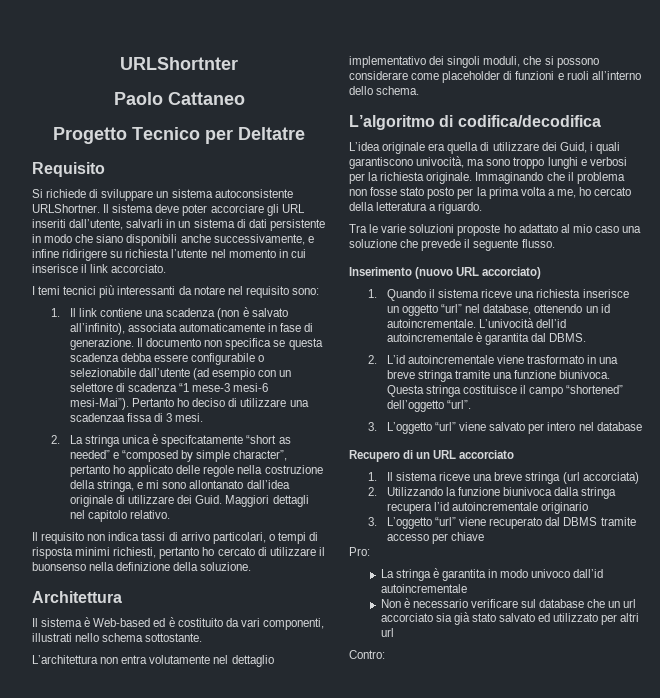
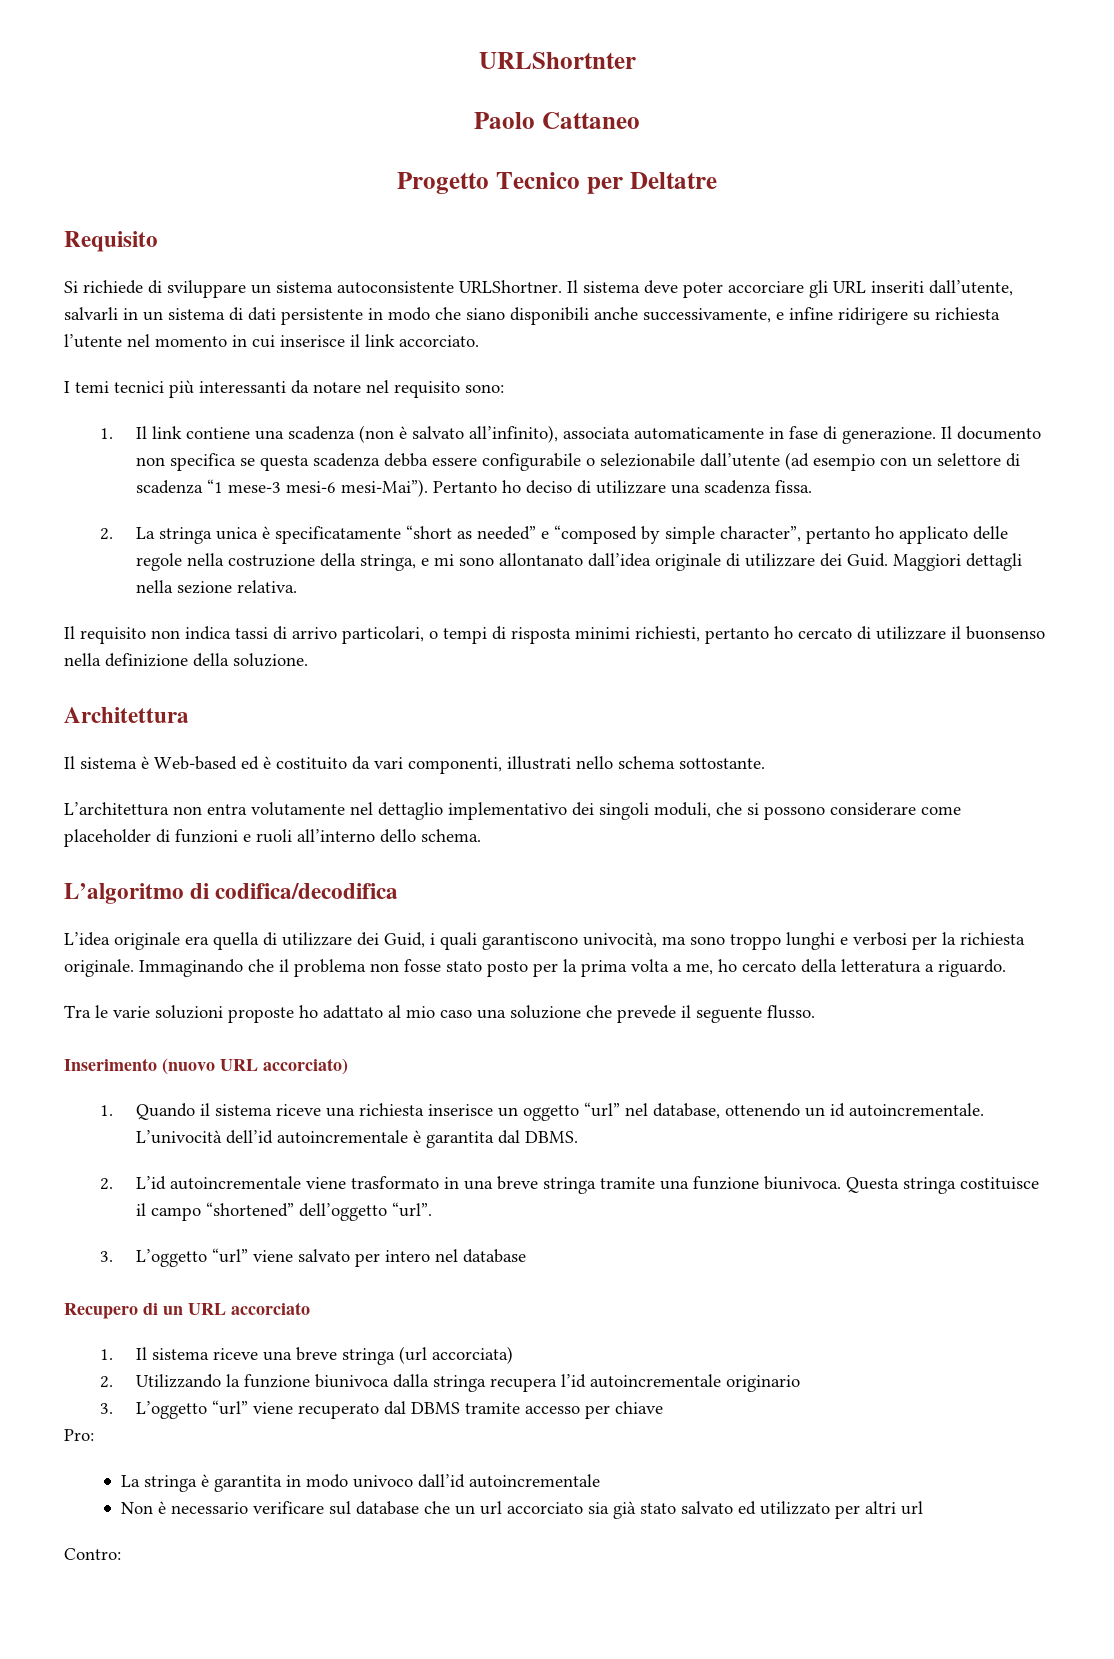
[69,413,204,422] scadenzaa fissa di 3 mesi. -> [704,480,813,494] scadenza fissa.
[161,435,244,447] specifcatamente -> [275,526,402,544] specificatamente
[69,510,171,522] nel capitolo relativo. -> [136,580,298,594] nella sezione relativa.

